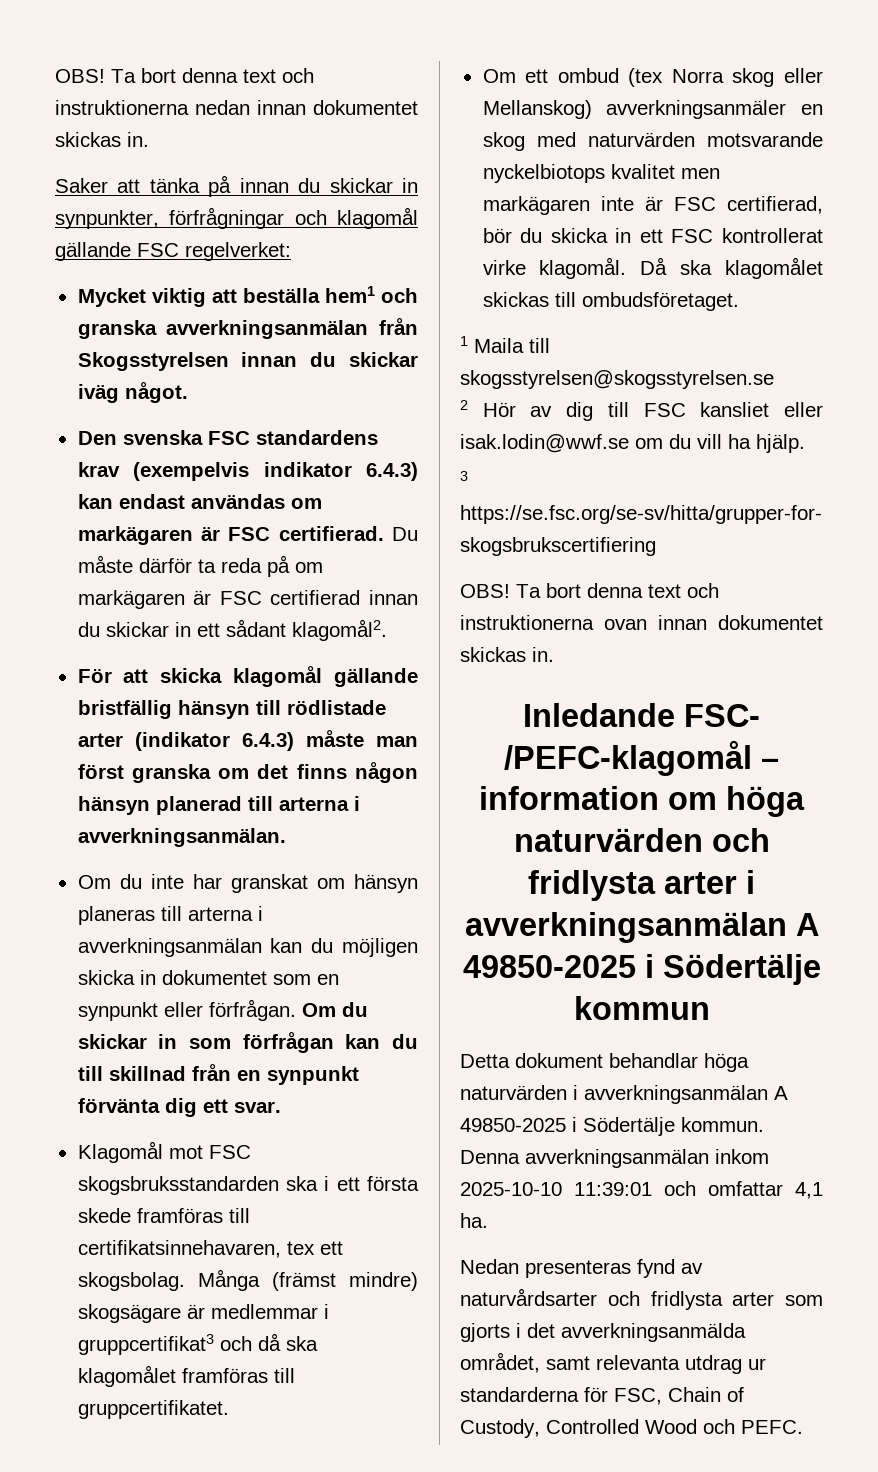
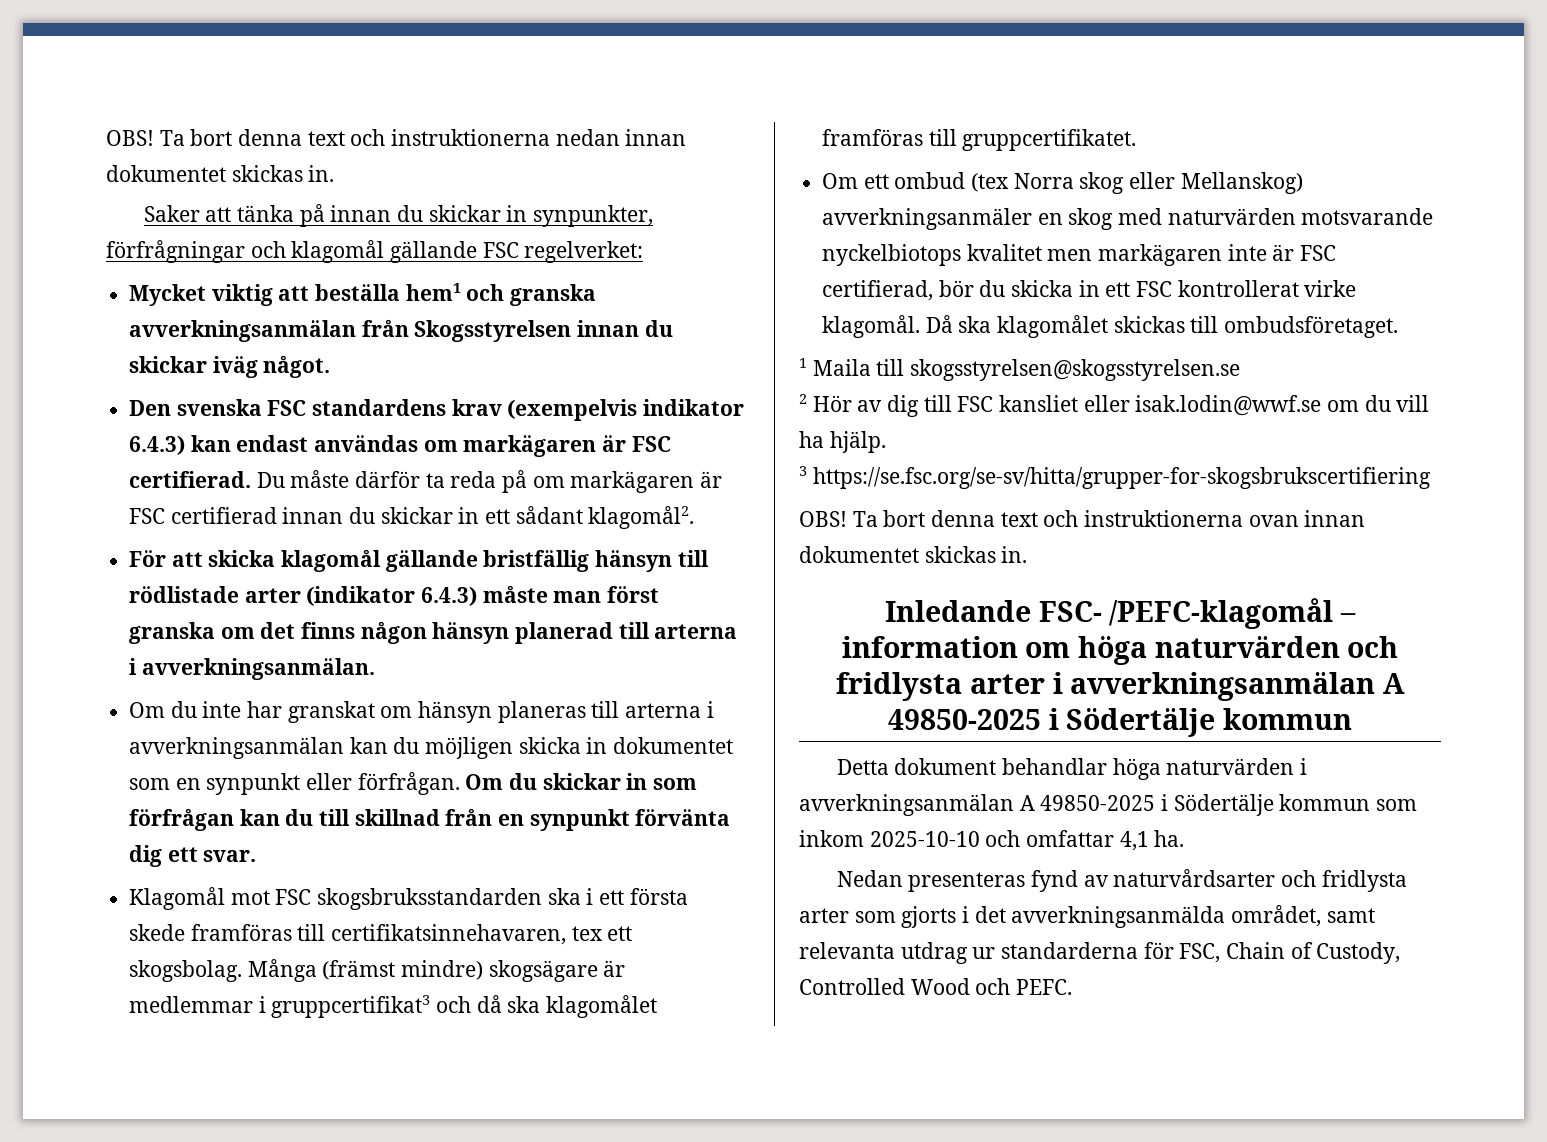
[681,1117,764,1132] [460,1149,709,1168] kommun. Denna avverkningsanmälan -> [1279,794,1418,811] kommun som
[574,1182,652,1196] 11:39:01 -> (980, 839) none

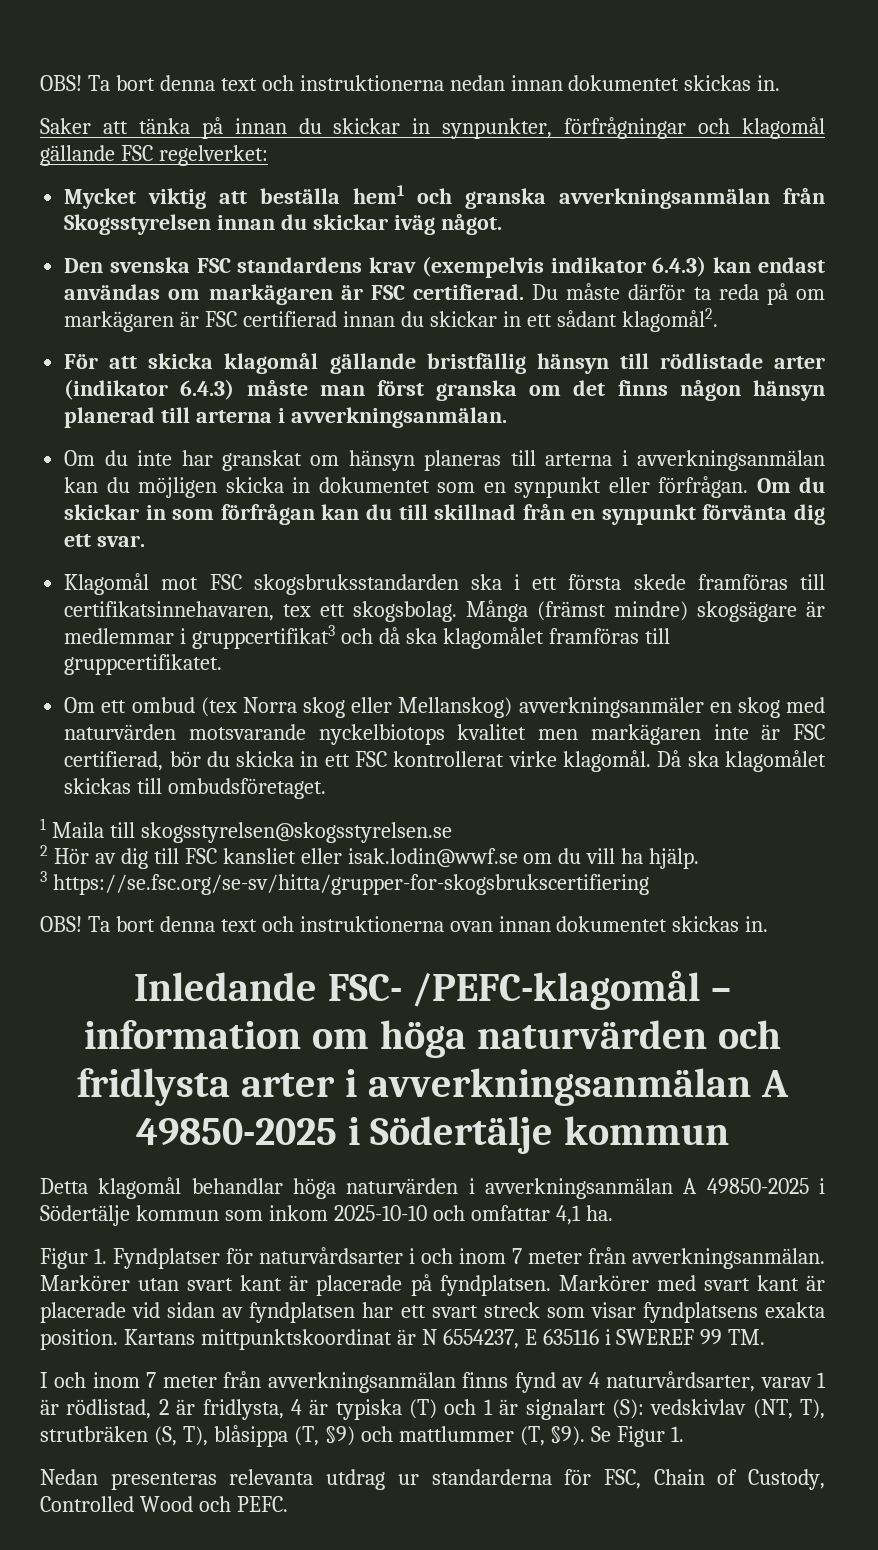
[894,758,997,775] dokument -> [98,1177,182,1199] klagomål
[836,869,1407,892] [799,905,1375,928] Nedan presenteras fynd av naturvårdsarter och fridlysta arter som gjorts i det avverkningsanmälda området, samt -> [40,1247,825,1269] [40,1274,826,1296] [40,1302,826,1323] [40,1329,766,1350] [40,1371,826,1393] [40,1399,825,1420] [40,1425,685,1447] [40,1469,217,1490] Figur 1. Fyndplatser för naturvårdsarter i och inom 7 meter från avverkningsanmälan. Markörer utan svart kant är placerade på fyndplatsen. Markörer med svart kant är placerade vid sidan av fyndplatsen har ett svart streck som visar fyndplatsens exakta position. Kartans mittpunktskoordinat är N 6554237, E 635116 i SWEREF 99 TM. // I och inom 7 meter från avverkningsanmälan finns fynd av 4 naturvårdsarter, varav 1 är rödlistad, 2 är fridlysta, 4 är typiska (T) och 1 är signalart (S): vedskivlav (NT, T), strutbräken (S, T), blåsippa (T, §9) och mattlummer (T, §9). Se Figur 1. // Nedan presenteras

